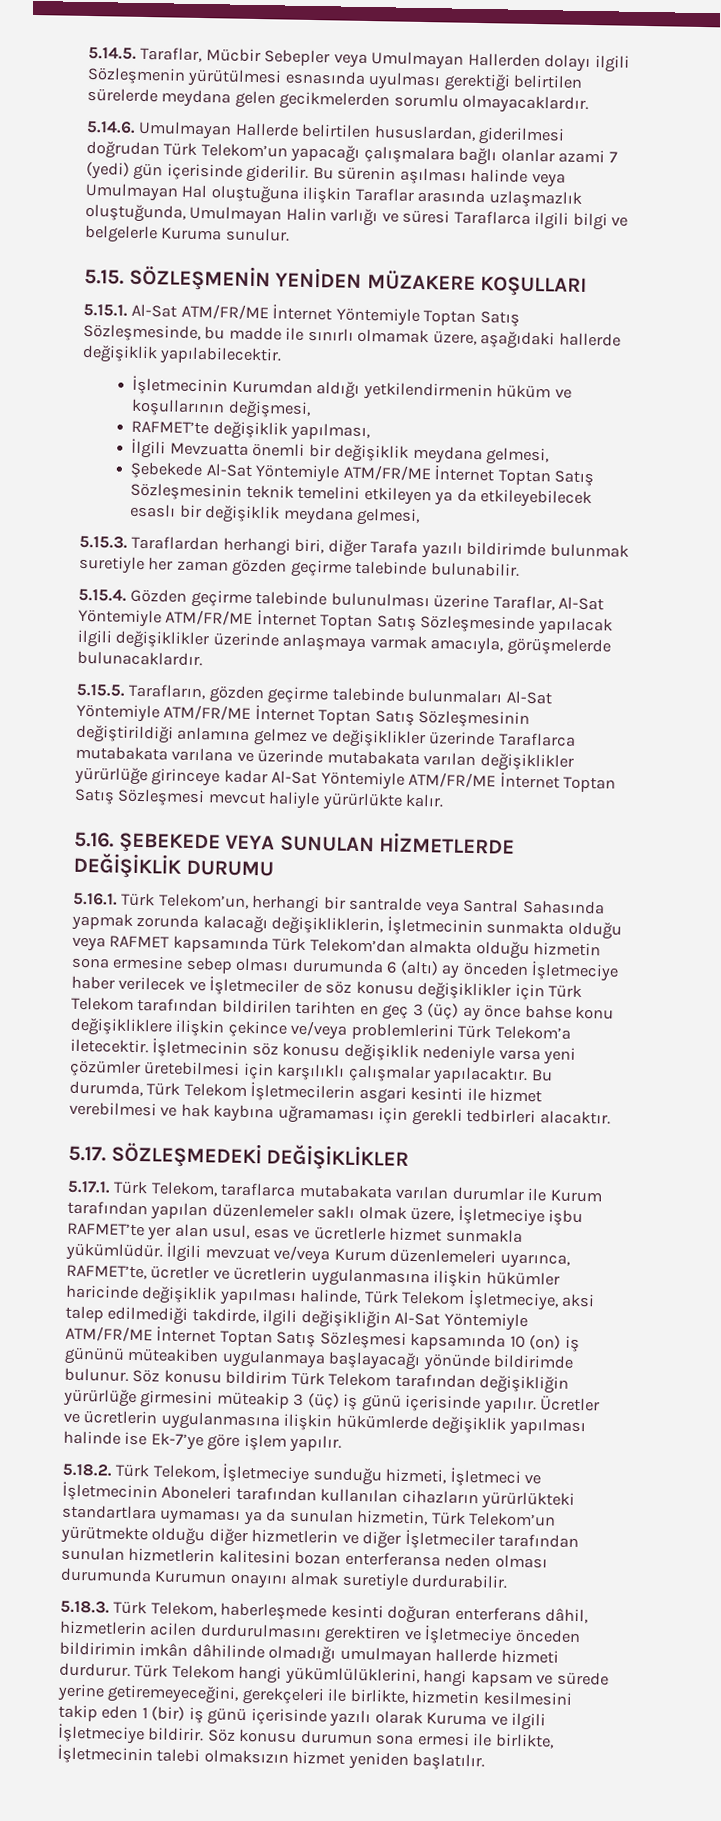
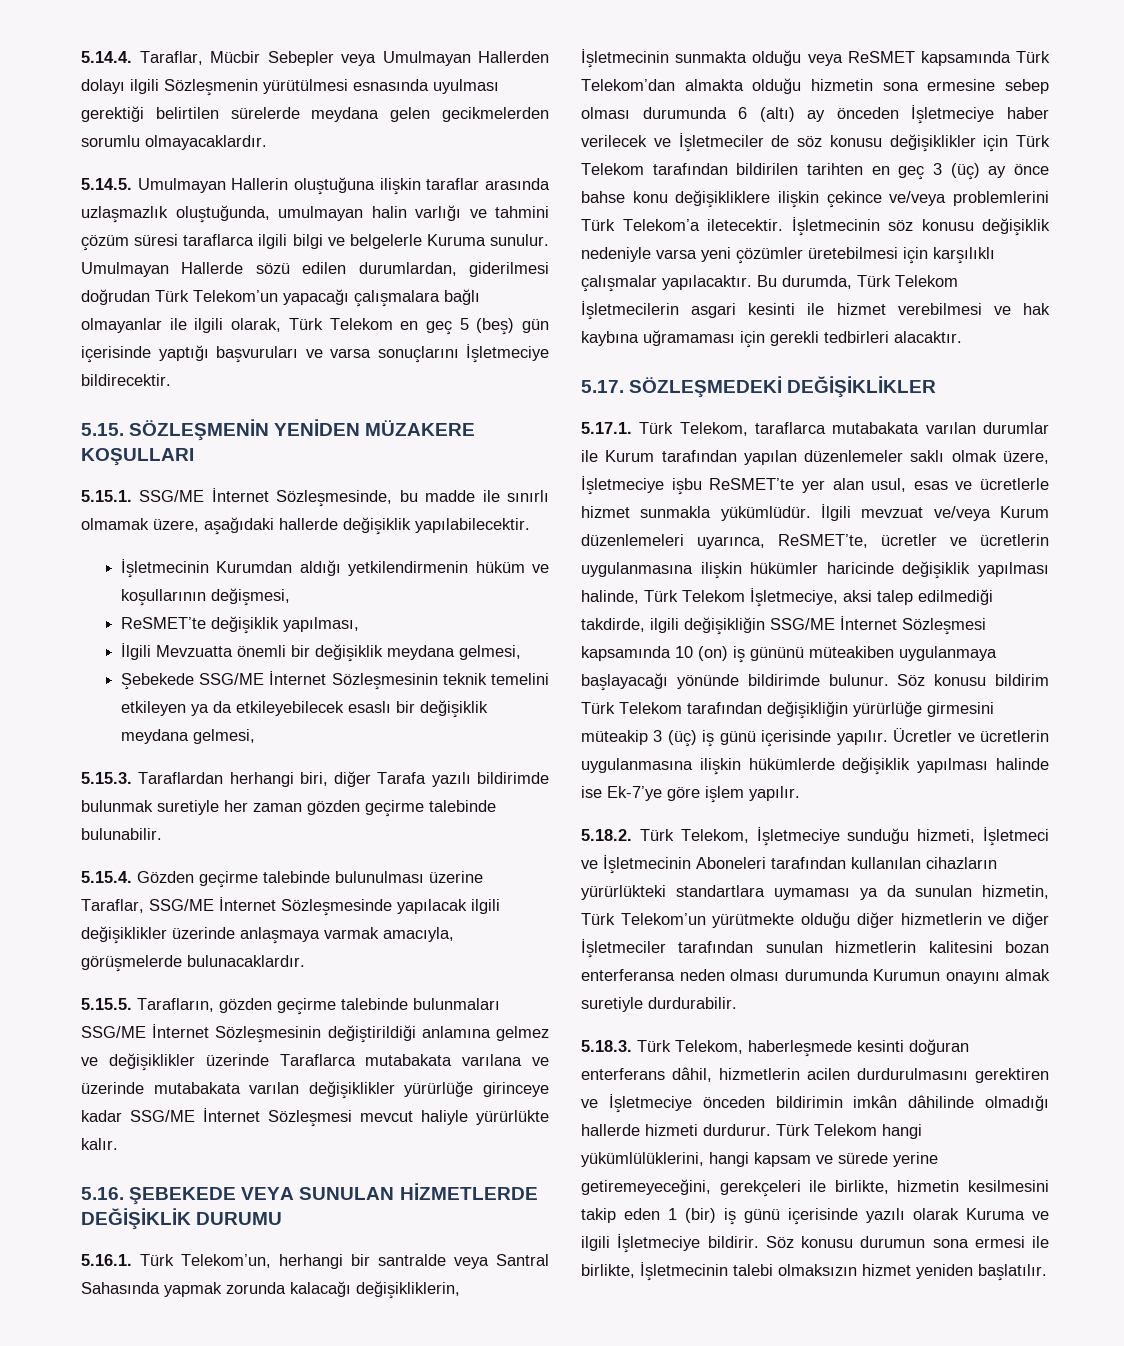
[88,46,137,60] 5.14.5. -> [81,51,132,63] 5.14.4.
[86,120,476,141] 5.14.6. Umulmayan Hallerde belirtilen hususlardan, -> [81,177,550,195] [81,205,549,223] [81,234,549,251] [81,262,457,277] 5.14.5. Umulmayan Hallerin oluştuğuna ilişkin taraflar arasında uzlaşmazlık oluştuğunda, umulmayan halin varlığı ve tahmini çözüm süresi taraflarca ilgili bilgi ve belgelerle Kuruma sunulur. Umulmayan Hallerde sözü edilen durumlardan,
[500,148,618,164] [86,161,566,188] [85,182,582,208] [85,203,629,231] [84,224,290,244] olanlar azami 7 (yedi) gün içerisinde giderilir. Bu sürenin aşılması halinde veya Umulmayan Hal oluştuğuna ilişkin Taraflar arasında uzlaşmazlık oluştuğunda, Umulmayan Halin varlığı ve süresi Taraflarca ilgili bilgi ve belgelerle Kuruma sunulur. -> [81,318,549,335] [81,344,549,363] [81,374,171,386] olmayanlar ile ilgili olarak, Türk Telekom en geç 5 (beş) gün içerisinde yaptığı başvuruları ve varsa sonuçlarını İşletmeciye bildirecektir.
[131,303,520,327] Al-Sat ATM/FR/ME İnternet Yöntemiyle Toptan Satış -> [139,488,269,502] SSG/ME İnternet
[131,420,210,435] RAFMET’te -> [121,617,207,629] ReSMET’te
[205,463,595,487] Al-Sat Yöntemiyle ATM/FR/ME İnternet Toptan Satış -> [199,671,327,685] SSG/ME İnternet
[558,596,605,611] [78,608,417,631] Al-Sat Yöntemiyle ATM/FR/ME İnternet Toptan Satış -> [149,897,276,911] SSG/ME İnternet
[505,690,552,705] [76,703,415,726] Al-Sat Yöntemiyle ATM/FR/ME İnternet Toptan Satış -> [81,1024,210,1038] SSG/ME İnternet
[271,770,617,793] [74,788,115,805] Al-Sat Yöntemiyle ATM/FR/ME İnternet Toptan Satış -> [130,1108,260,1122] SSG/ME İnternet
[109,935,171,948] RAFMET -> [847,51,915,63] ReSMET
[67,1222,145,1237] RAFMET’te -> [709,478,795,490] ReSMET’te
[66,1264,147,1280] RAFMET’te, -> [778,534,868,548] ReSMET’te,
[394,1311,528,1332] [65,1325,317,1348] Al-Sat Yöntemiyle ATM/FR/ME İnternet Toptan Satış -> [770,616,897,630] SSG/ME İnternet
[339,1646,432,1666] umulmayan -> (1049, 1103) none

